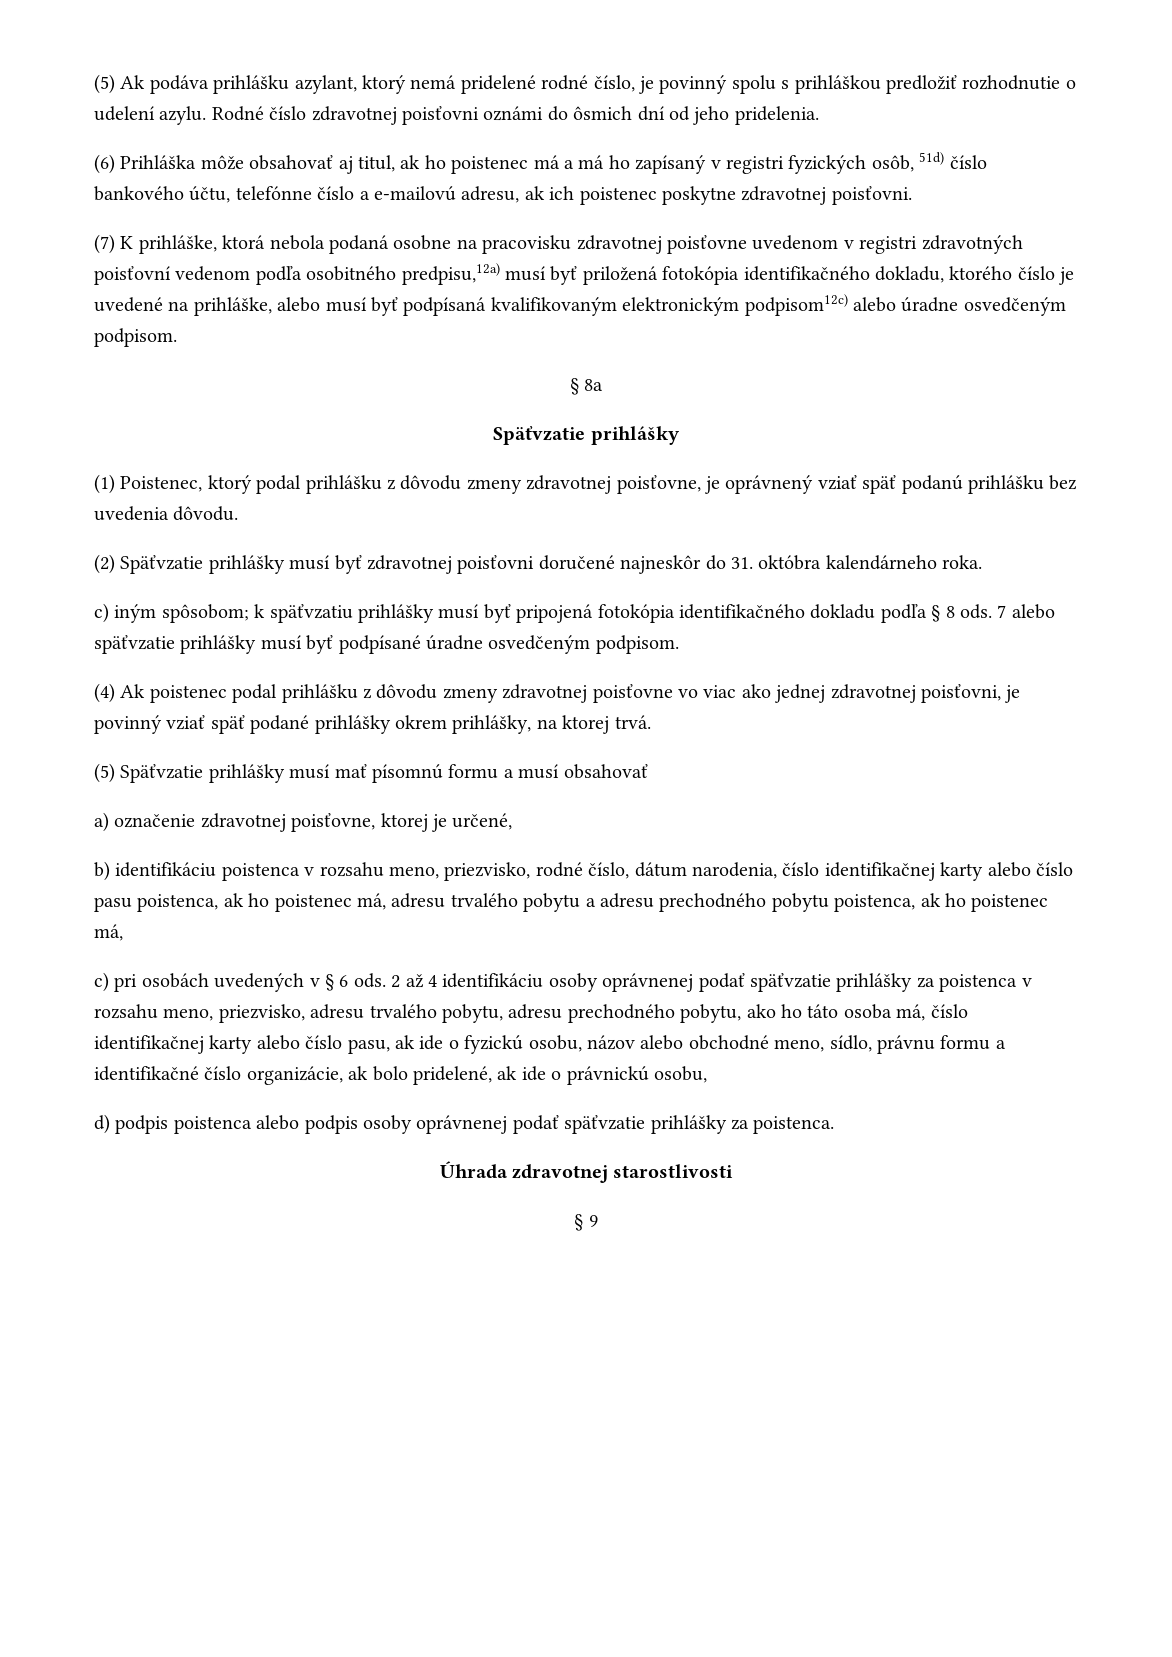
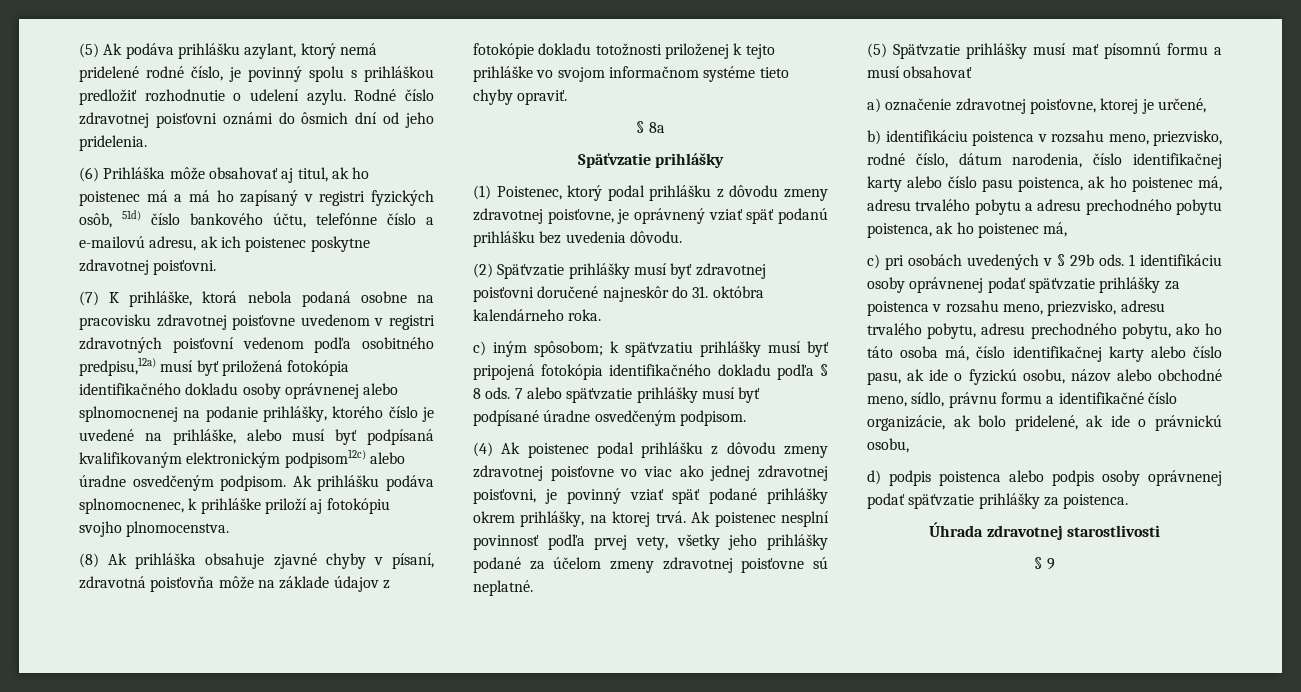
[874,266,944,283] dokladu, -> [185,383,399,399] [79,406,327,422] dokladu osoby oprávnenej alebo splnomocnenej na podanie prihlášky,
(177, 337) none -> [292,475,434,491] [79,498,390,514] [79,521,230,537] [79,553,434,569] [79,576,390,592] [473,43,775,59] [473,66,789,82] [473,89,568,105] Ak prihlášku podáva splnomocnenec, k prihláške priloží aj fotokópiu svojho plnomocenstva. // (8) Ak prihláška obsahuje zjavné chyby v písaní, zdravotná poisťovňa môže na základe údajov z fotokópie dokladu totožnosti priloženej k tejto prihláške vo svojom informačnom systéme tieto chyby opraviť.
(651, 722) none -> [691,511,829,527] [473,534,828,550] [473,557,829,573] [473,580,533,596] Ak poistenec nesplní povinnosť podľa prvej vety, všetky jeho prihlášky podané za účelom zmeny zdravotnej poisťovne sú neplatné.
[339,973,437,988] 6 ods. 2 až 4 -> [1070,254,1135,267] 29b ods. 1

